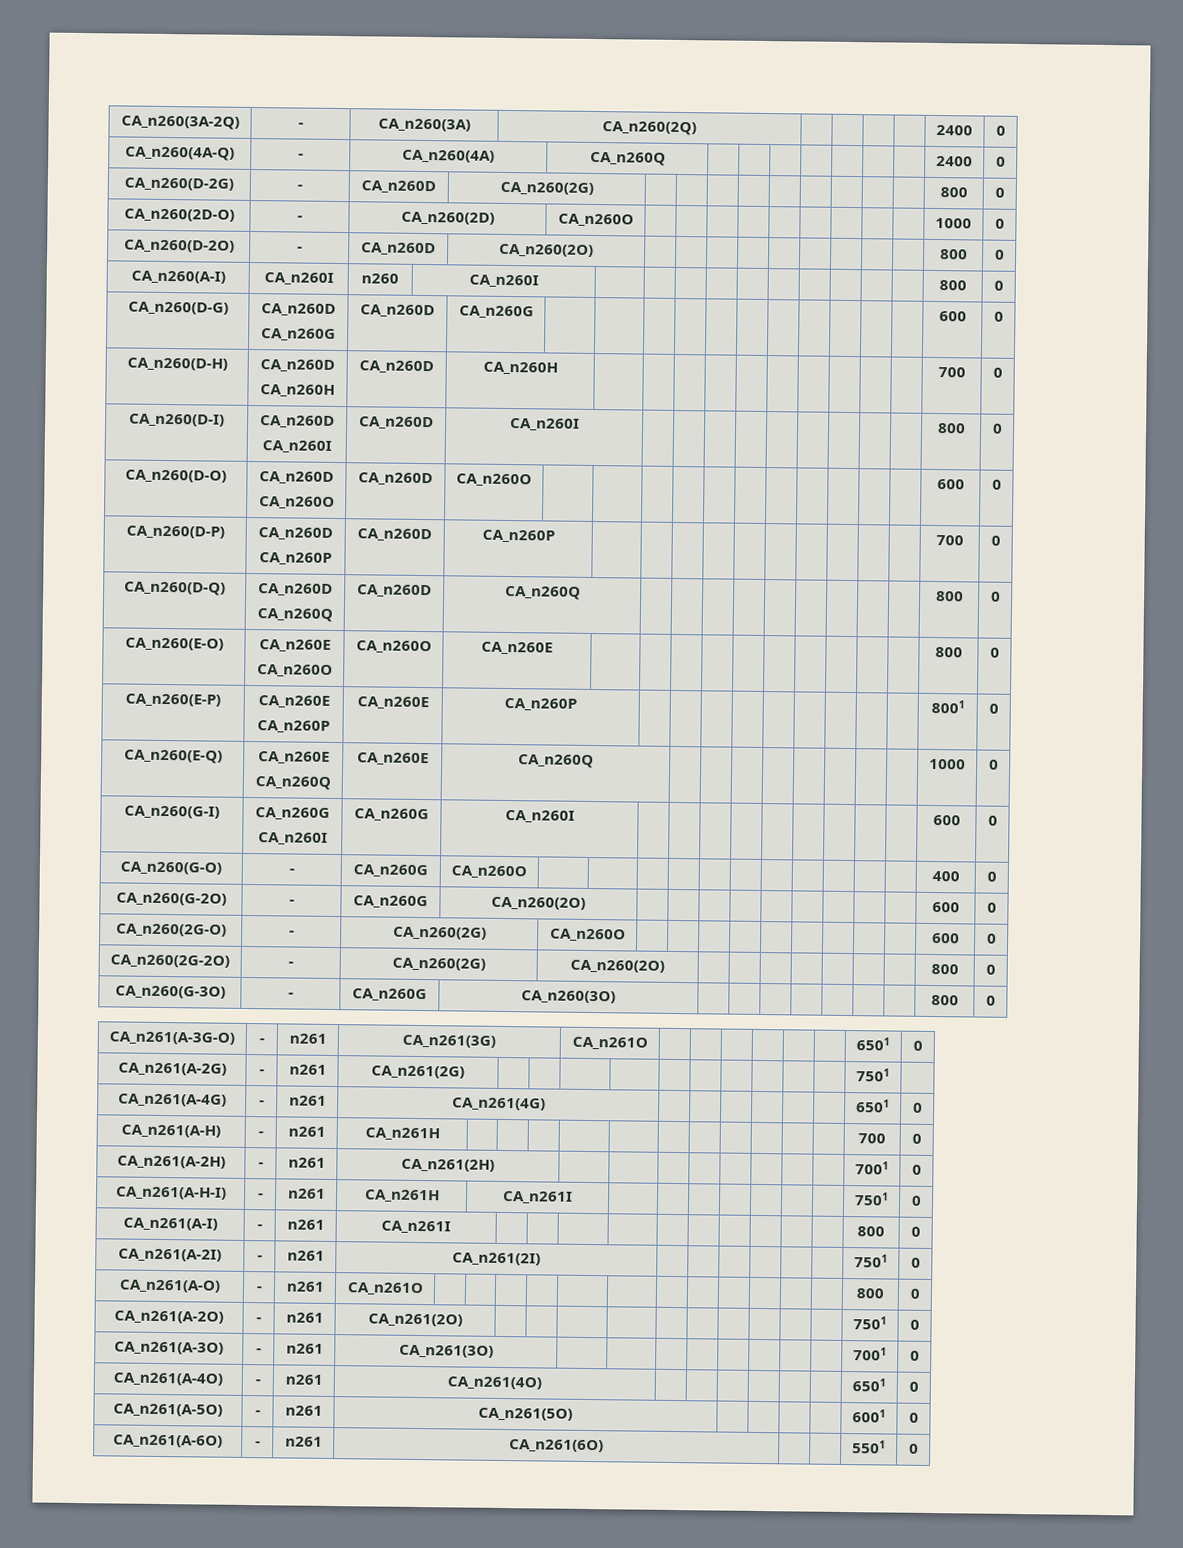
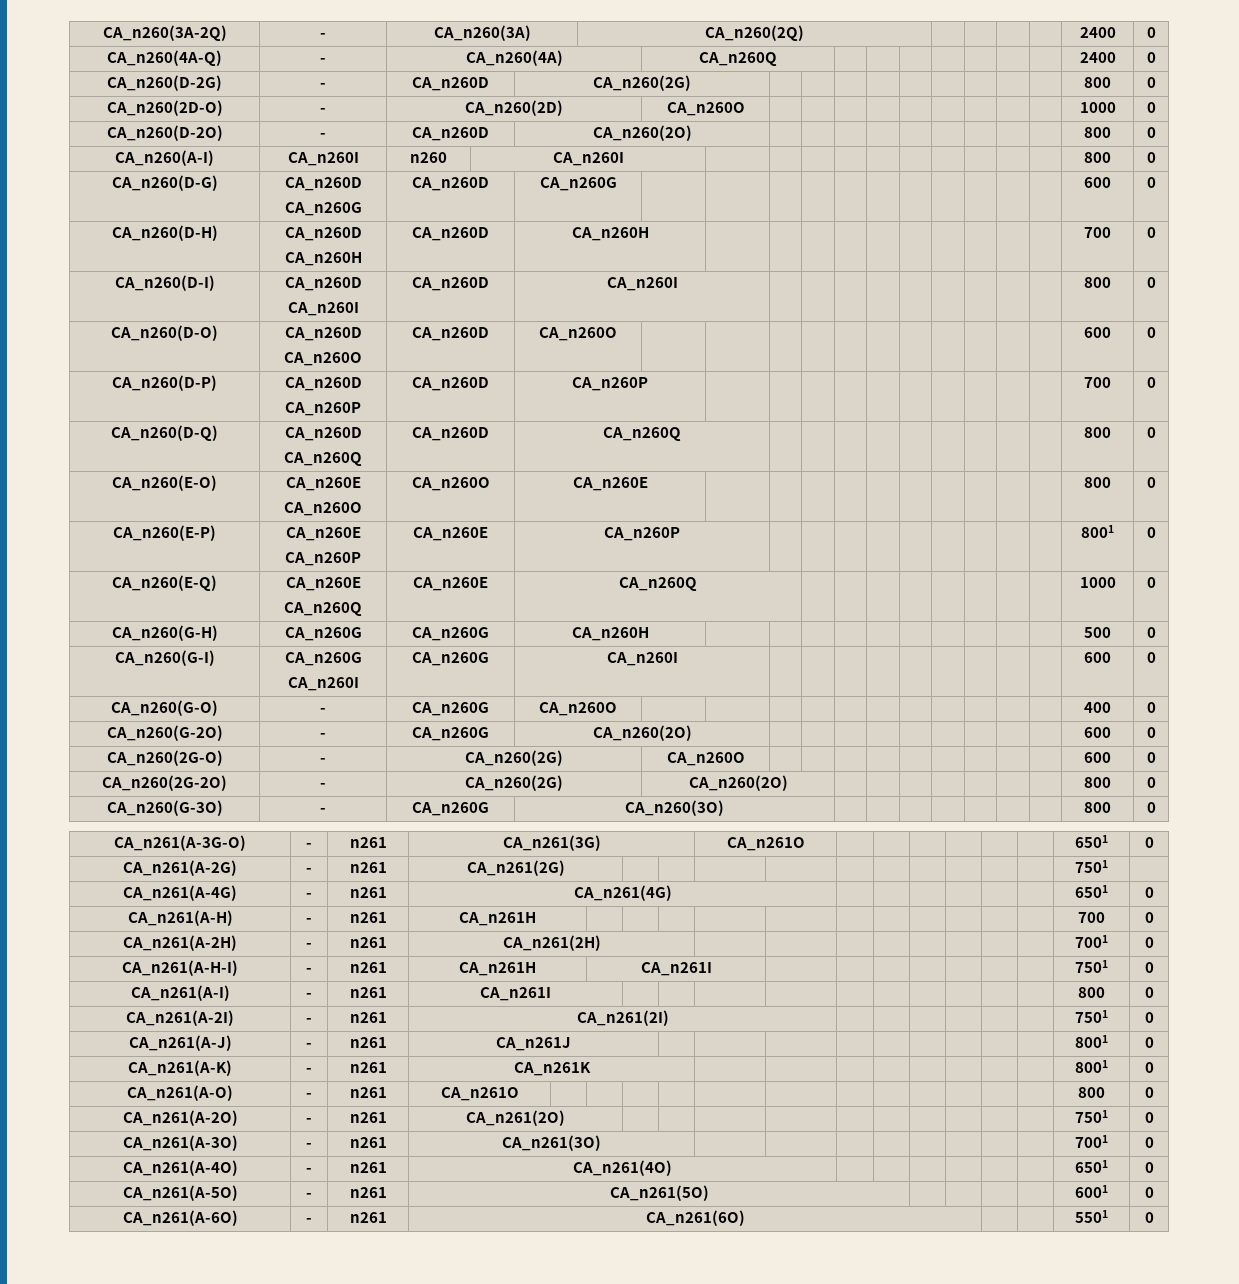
(999, 764) none -> [111,625,218,641] [284,627,362,641] [412,627,489,641] [571,627,649,641] [1084,627,1111,638] [1146,627,1156,638] // CA_n260(G-H) | CA_n260G | CA_n260G | CA_n260H | | | | | | | | | | | 500 | 0
(921, 1262) none -> [128,1035,232,1051] [306,1043,312,1048] [349,1037,387,1048] [496,1037,571,1051] [1075,1035,1108,1048] [1144,1037,1154,1048] [128,1060,232,1076] [306,1068,312,1073] [349,1062,387,1073] [513,1062,591,1076] [1075,1060,1108,1073] [1144,1062,1154,1073] // CA_n261(A-J) | - | n261 | CA_n261J | | | | | | | | | | 8001 | 0 // CA_n261(A-K) | - | n261 | CA_n261K | | | | | | | | | 8001 | 0

